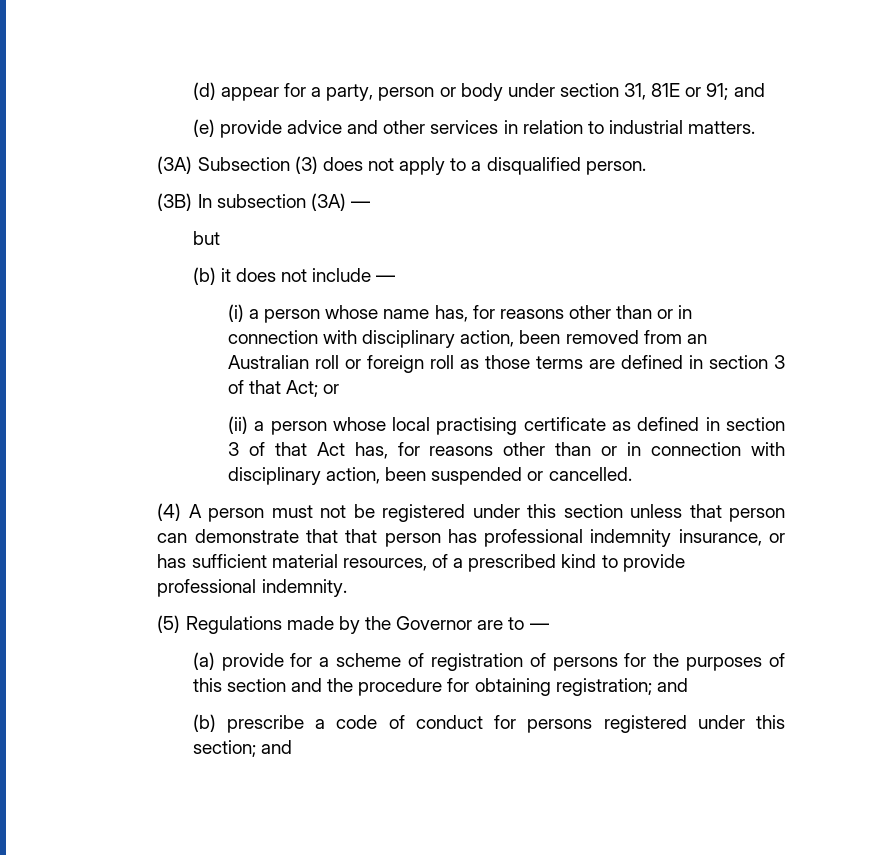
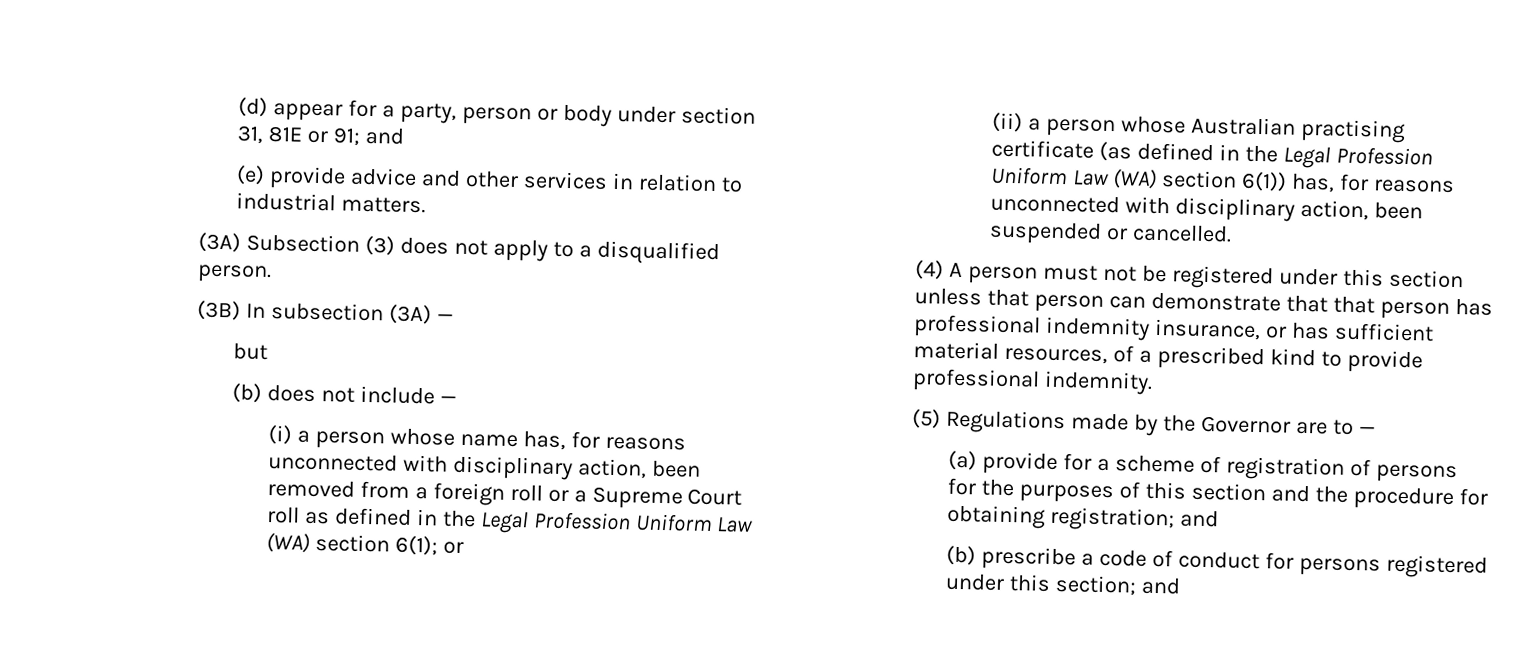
[220,268,231,282] it -> (263, 393) none
[568,305,693,319] [227,330,318,344] other than or in connection -> [267,452,398,472] unconnected
[686,334,707,344] [227,355,785,373] [227,380,319,397] an Australian roll or foreign roll as those terms are defined in section 3 of that Act; -> [414,482,743,510] [265,506,754,534] [265,531,438,556] a foreign roll or a Supreme Court roll as defined in the Legal Profession Uniform Law (WA) section 6(1);
[392,417,431,431] local -> [1190,116,1296,136] Australian
[612,417,786,431] [227,442,742,459] as defined in section 3 of that Act has, for reasons other than or in connection -> [1098,141,1433,169] [990,166,1455,193] [989,194,1120,214] (as defined in the Legal Profession Uniform Law (WA) section 6(1)) has, for reasons unconnected

